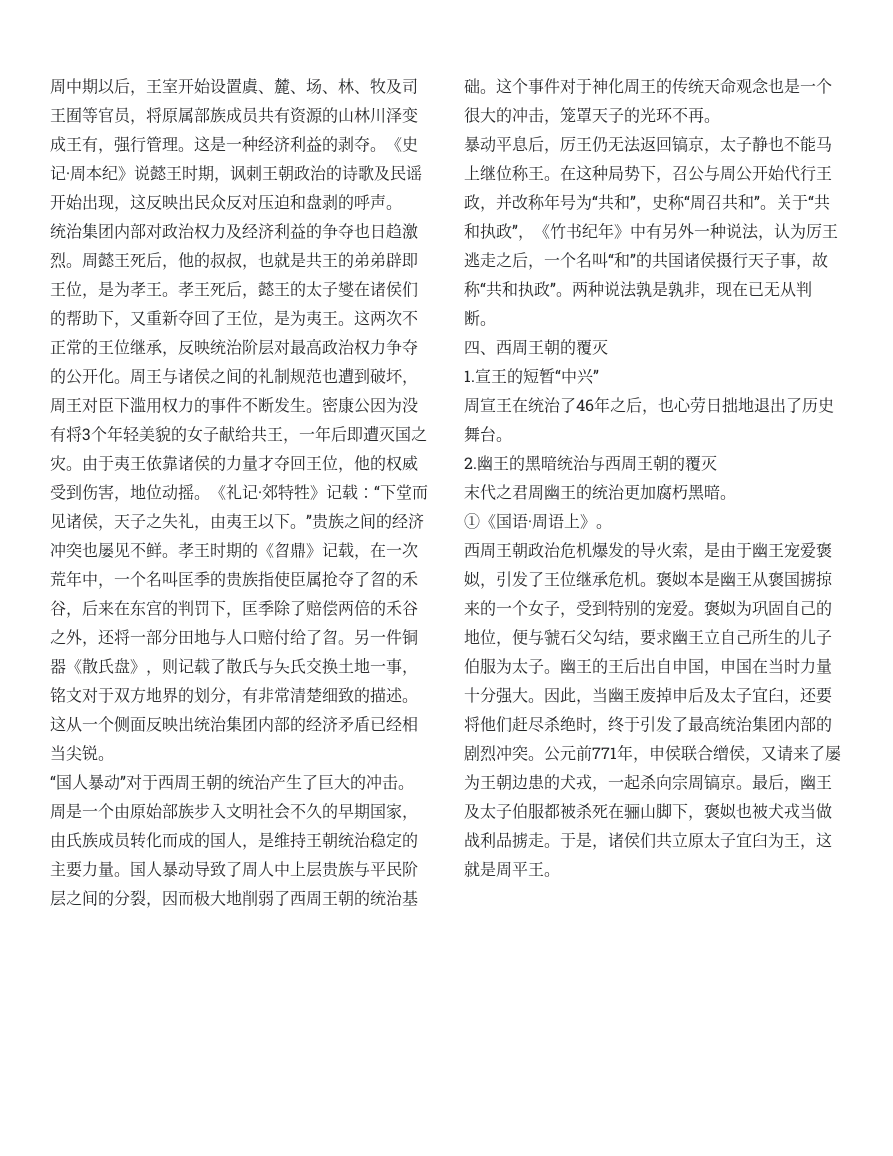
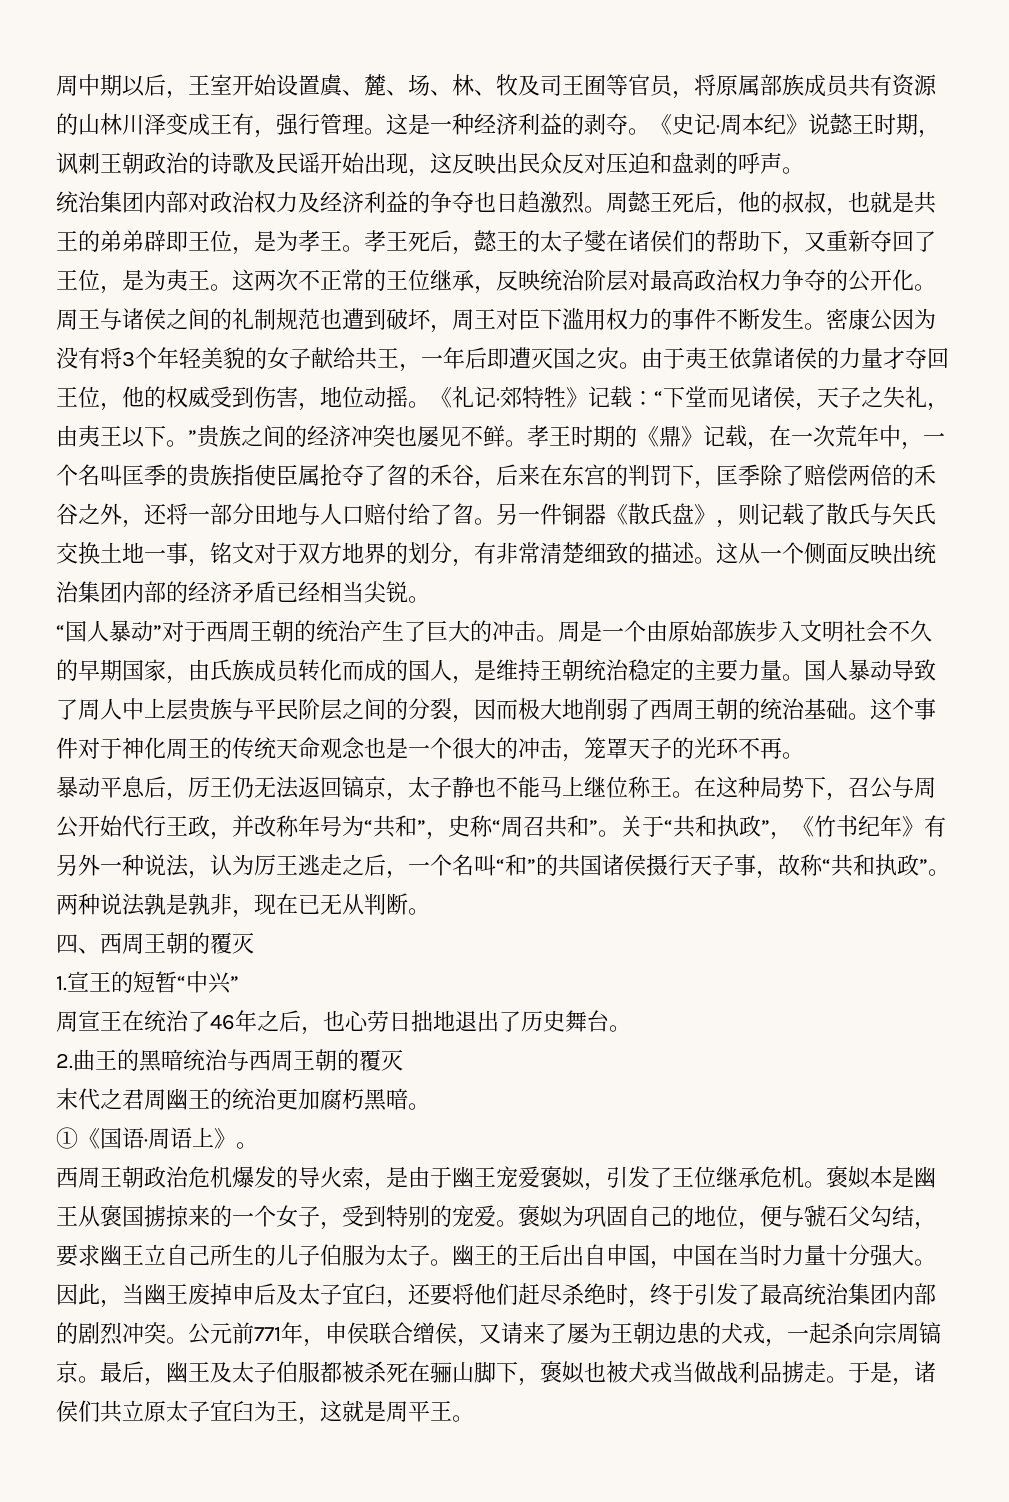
[274,542,290,558] 曶 -> (659, 436) none
[274,658,290,674] 夨 -> [892,503,914,525] 矢
[630,223,646,239] 中 -> (924, 826) none
[477,455,493,471] 幽 -> [73,1049,95,1071] 曲
[720,658,736,674] 申 -> [672,1244,694,1266] 中

